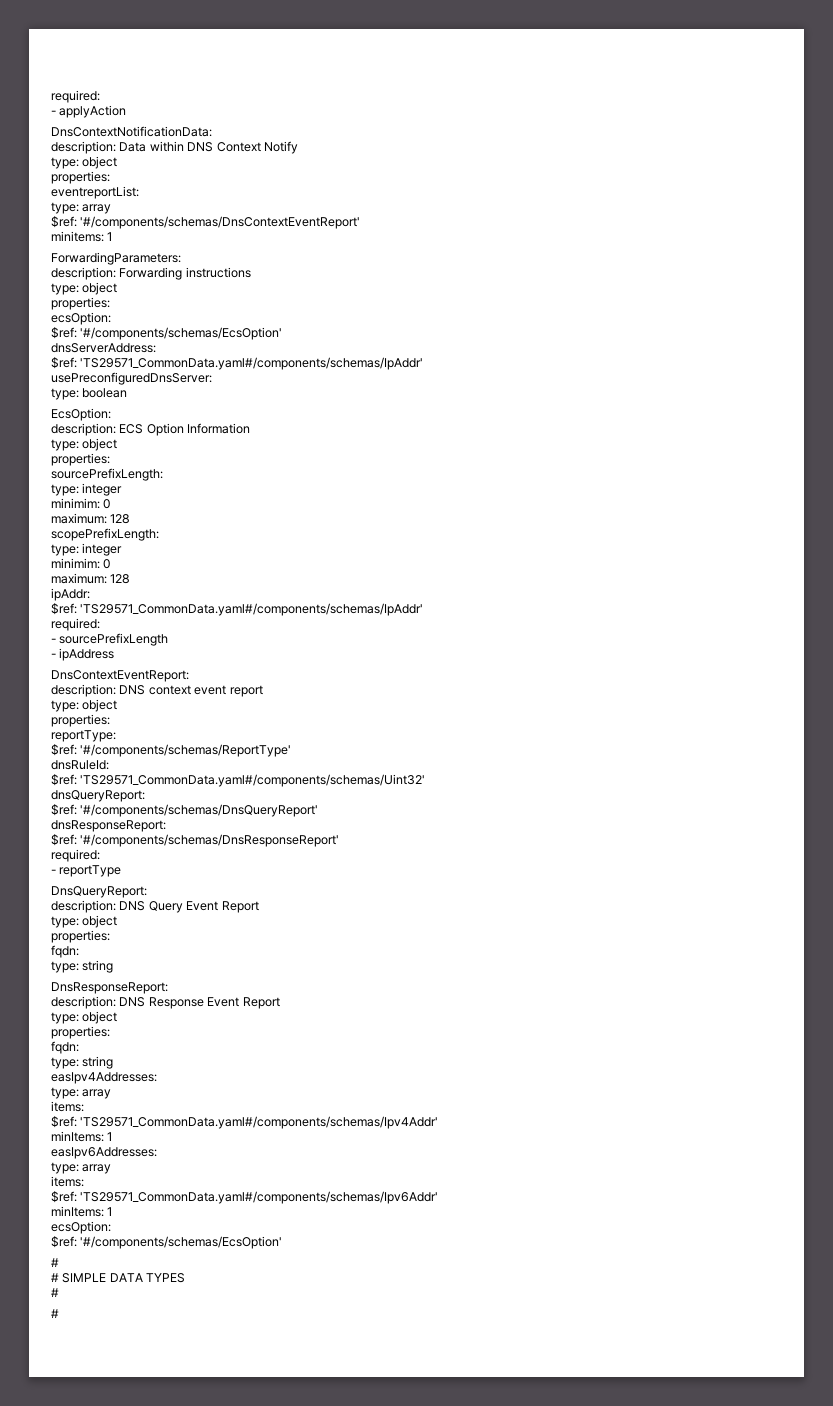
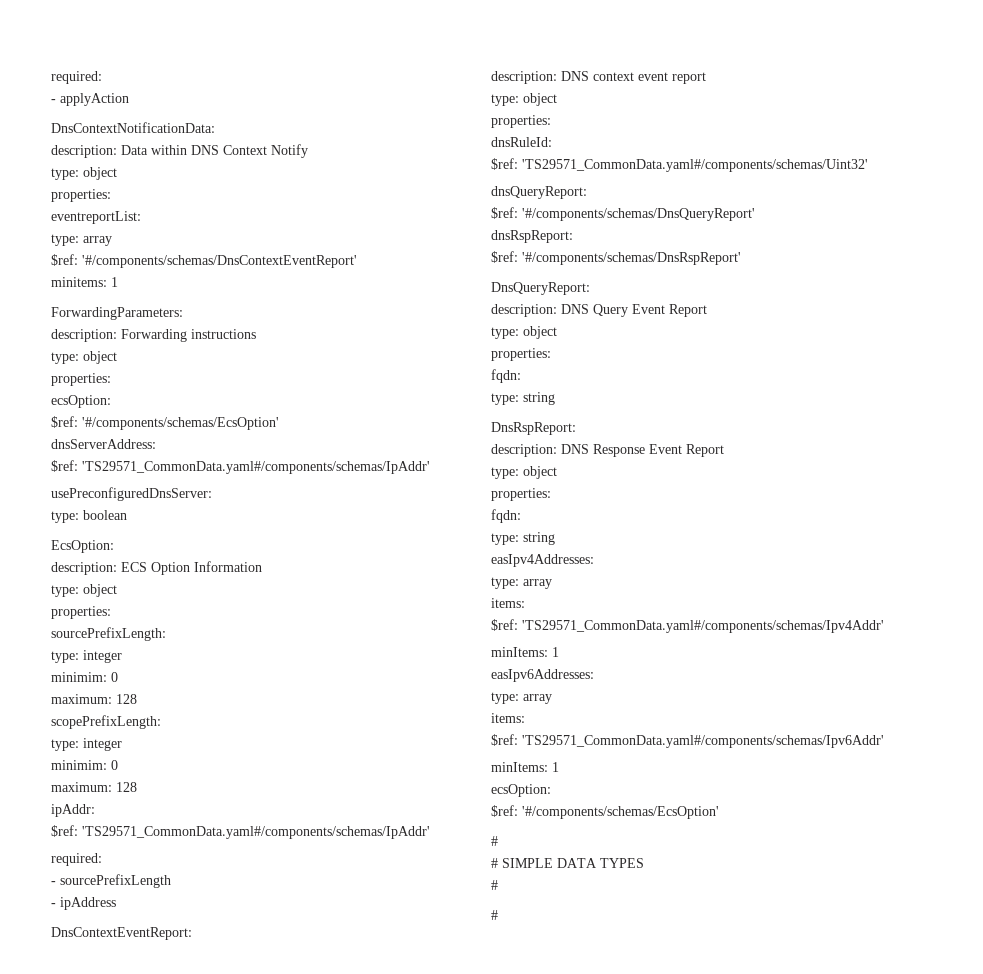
[51,730,116,742] [51,744,292,757] // reportType: // $ref: '#/components/schemas/ReportType' -> (551, 121) none
[51,820,166,832] [51,834,340,847] [51,849,100,862] [51,865,122,877] dnsResponseReport: // $ref: '#/components/schemas/DnsResponseReport' // required: // - reportType -> [491,230,573,243] [491,251,741,265] dnsRspReport: // $ref: '#/components/schemas/DnsRspReport'
[51,982,168,994] DnsResponseReport: -> [491,422,576,435] DnsRspReport:

